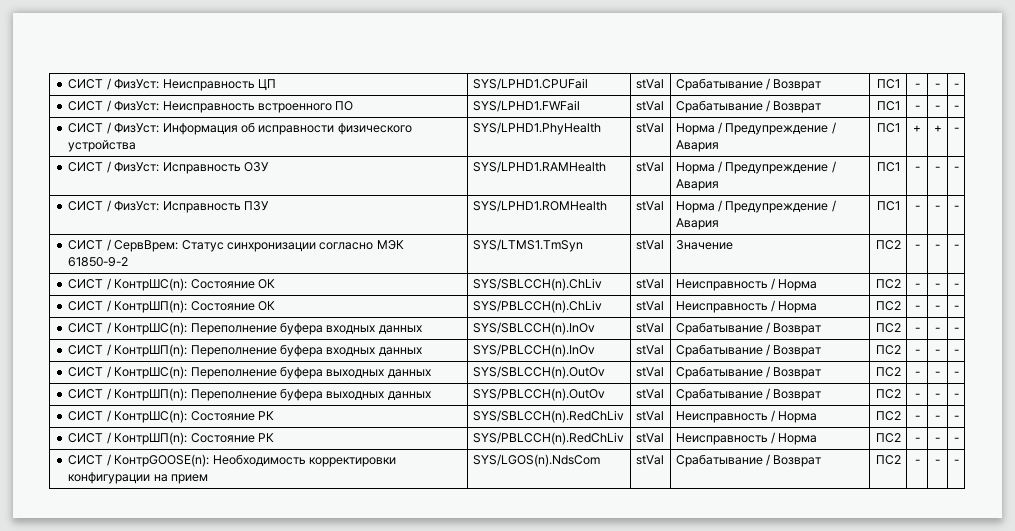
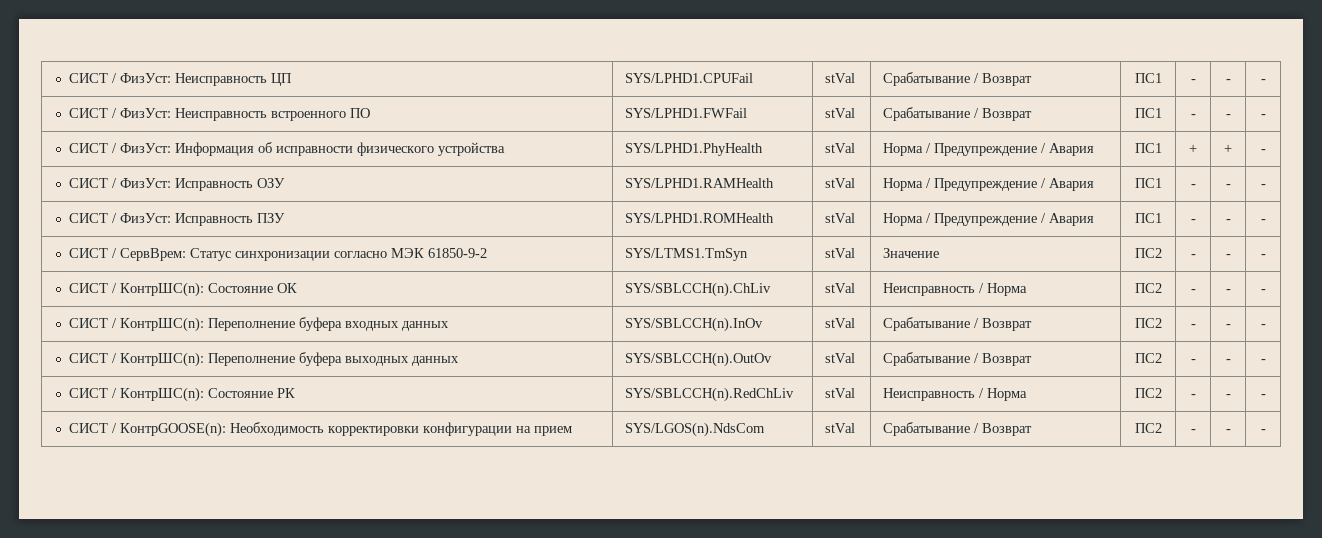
[68,300,275,313] [472,300,602,313] [635,301,664,311] [675,300,818,313] [875,301,901,311] [914,305,920,310] [935,305,940,310] [953,305,959,310] // СИСТ / КонтрШП(n): Состояние ОК | SYS/PBLCCH(n).ChLiv | stVal | Неисправность / Норма | ПС2 | - | - | - -> (1266, 291) none
[68,344,422,357] [472,344,595,357] [635,345,664,355] [675,344,822,357] [875,345,901,355] [914,349,920,354] [935,349,940,354] [953,349,959,354] // СИСТ / КонтрШП(n): Переполнение буфера входных данных | SYS/PBLCCH(n).InOv | stVal | Срабатывание / Возврат | ПС2 | - | - | - -> (1266, 326) none
[68,388,431,401] [472,388,605,401] [635,389,664,399] [675,388,822,401] [875,389,901,399] [914,393,920,398] [935,393,940,398] [953,393,959,398] // СИСТ / КонтрШП(n): Переполнение буфера выходных данных | SYS/PBLCCH(n).OutOv | stVal | Срабатывание / Возврат | ПС2 | - | - | - -> (1266, 361) none
[68,432,274,445] [472,432,624,445] [635,433,664,443] [675,432,818,445] [875,433,901,443] [914,437,920,442] [935,437,940,442] [953,437,959,442] // СИСТ / КонтрШП(n): Состояние РК | SYS/PBLCCH(n).RedChLiv | stVal | Неисправность / Норма | ПС2 | - | - | - -> (1266, 396) none

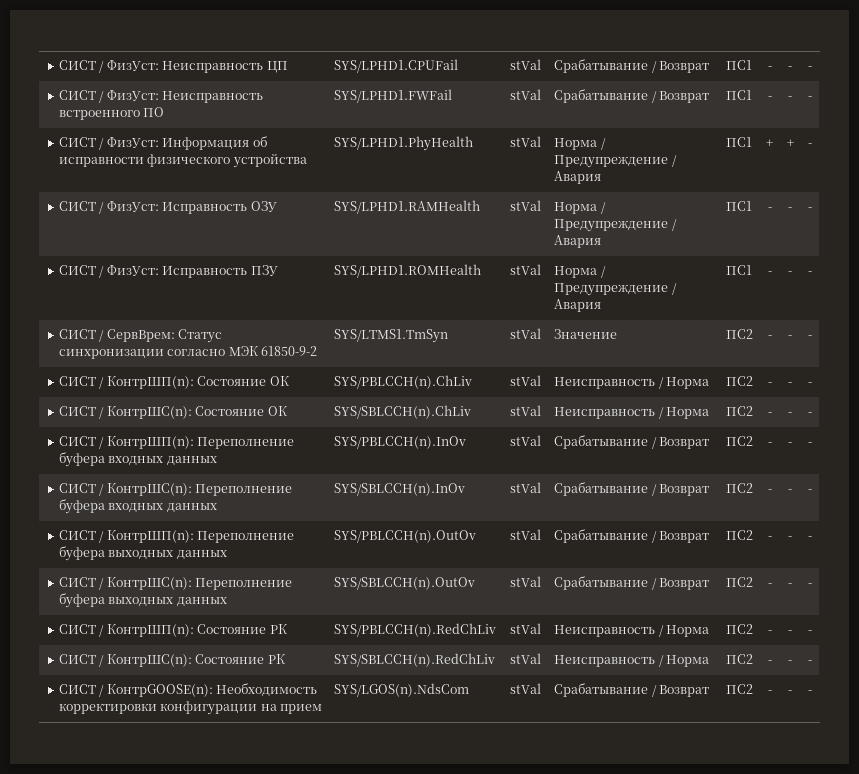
(1266, 256) none -> [59,376,289,389] [334,375,473,389] [510,375,542,386] [554,377,710,389] [725,376,753,386] [767,382,772,386] [788,382,792,386] [808,382,812,386] // СИСТ / КонтрШП(n): Состояние ОК | SYS/PBLCCH(n).ChLiv | stVal | Неисправность / Норма | ПС2 | - | - | -
(1266, 291) none -> [59,436,295,449] [59,452,217,467] [334,436,467,449] [510,435,542,446] [554,435,710,449] [725,436,753,446] [767,442,772,446] [788,442,792,446] [808,442,812,446] // СИСТ / КонтрШП(n): Переполнение буфера входных данных | SYS/PBLCCH(n).InOv | stVal | Срабатывание / Возврат | ПС2 | - | - | -
(1266, 326) none -> [59,530,295,543] [59,546,227,561] [334,530,477,543] [510,529,542,540] [554,529,710,543] [725,530,753,540] [767,536,772,540] [788,536,792,540] [808,536,812,540] // СИСТ / КонтрШП(n): Переполнение буфера выходных данных | SYS/PBLCCH(n).OutOv | stVal | Срабатывание / Возврат | ПС2 | - | - | -
(1266, 361) none -> [59,624,287,637] [334,623,497,637] [510,623,542,634] [554,625,710,637] [725,624,753,634] [767,630,772,634] [788,630,792,634] [808,630,812,634] // СИСТ / КонтрШП(n): Состояние РК | SYS/PBLCCH(n).RedChLiv | stVal | Неисправность / Норма | ПС2 | - | - | -

